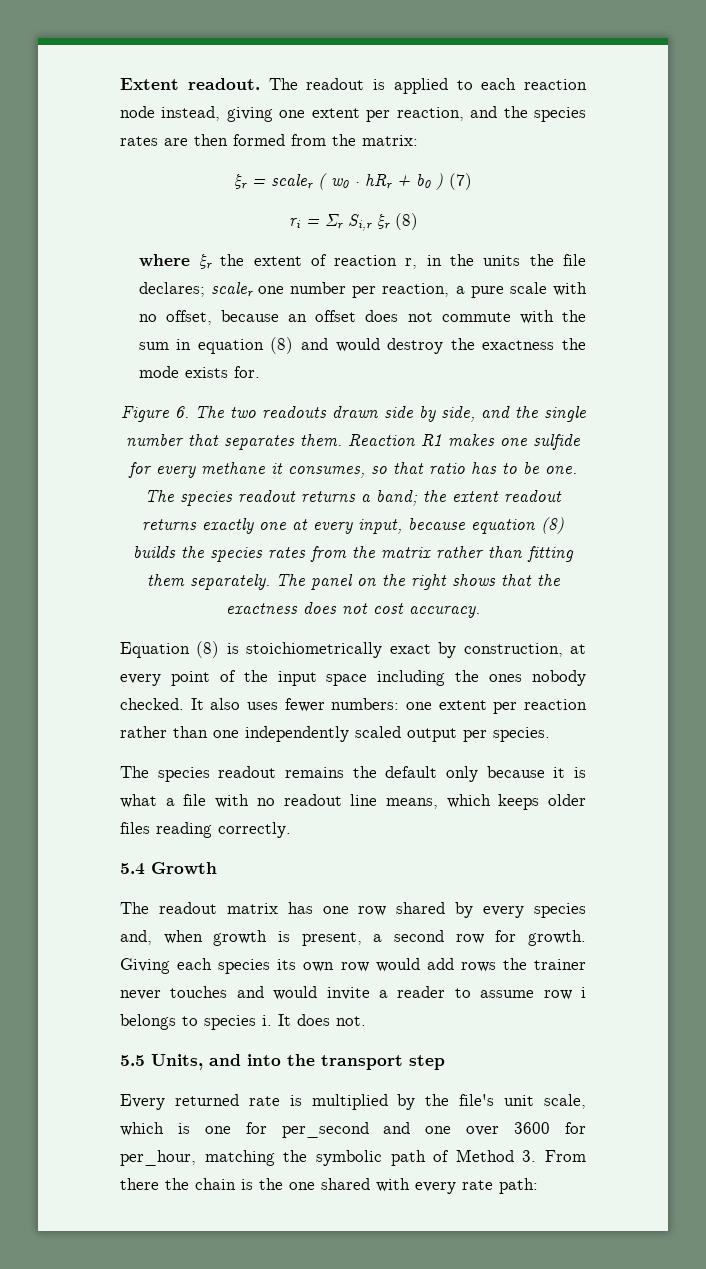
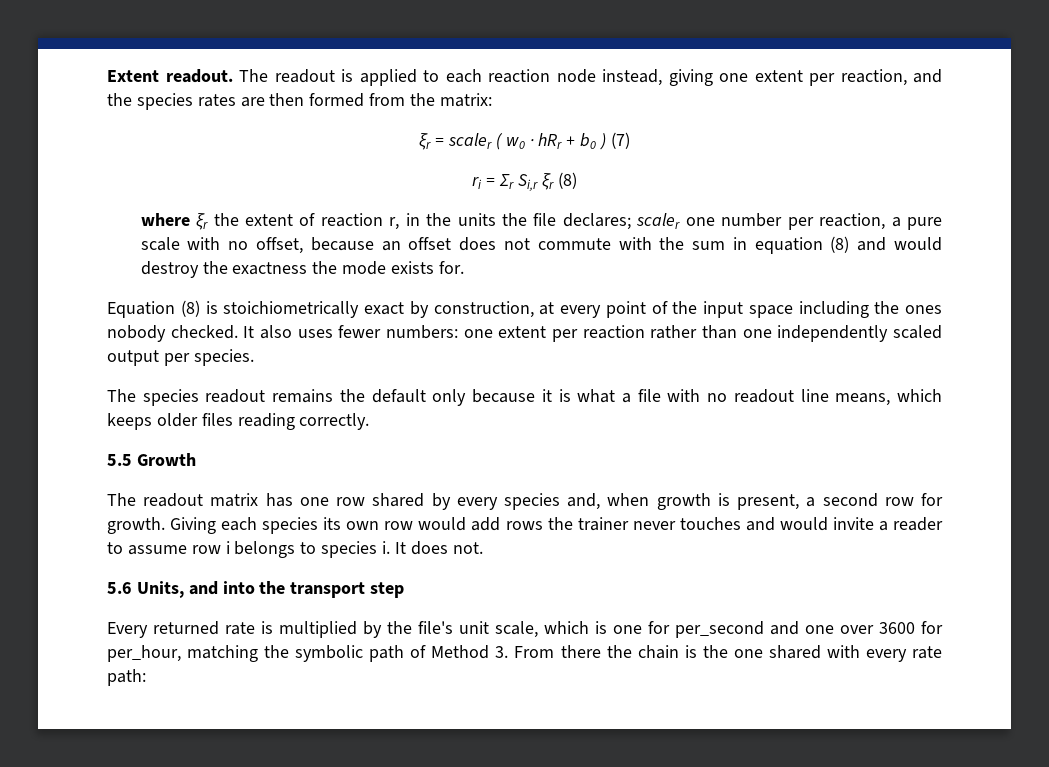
[120,406,586,422] [126,434,580,450] [128,462,577,478] [145,490,562,506] [142,517,564,534] [133,546,574,562] [146,574,560,590] [226,602,480,618] // Figure 6. The two readouts drawn side by side, and the single number that separates them. Reaction R1 makes one sulfide for every methane it consumes, so that ratio has to be one. The species readout returns a band; the extent readout returns exactly one at every input, because equation (8) builds the species rates from the matrix rather than fitting them separately. The panel on the right shows that the exactness does not cost accuracy. -> (464, 267) none
[120,863,145,875] 5.4 -> [107,454,132,466] 5.5
[120,1055,145,1066] 5.5 -> [107,582,132,594] 5.6

